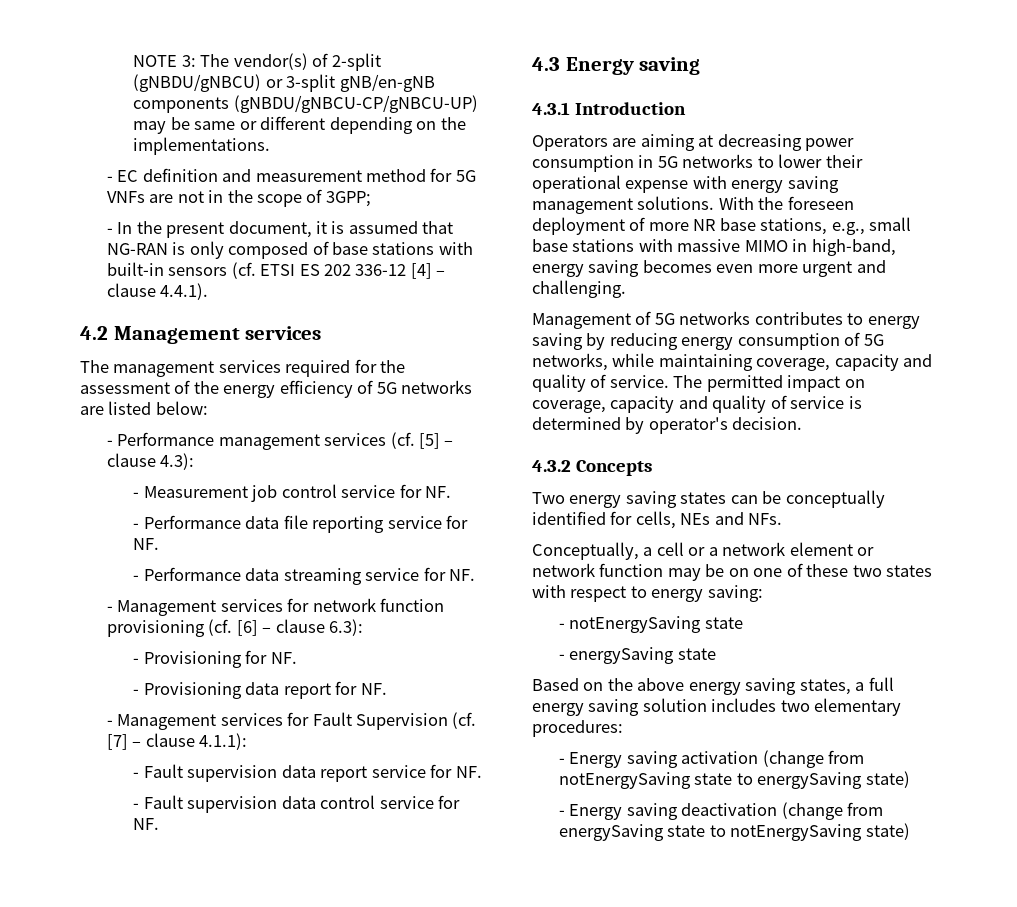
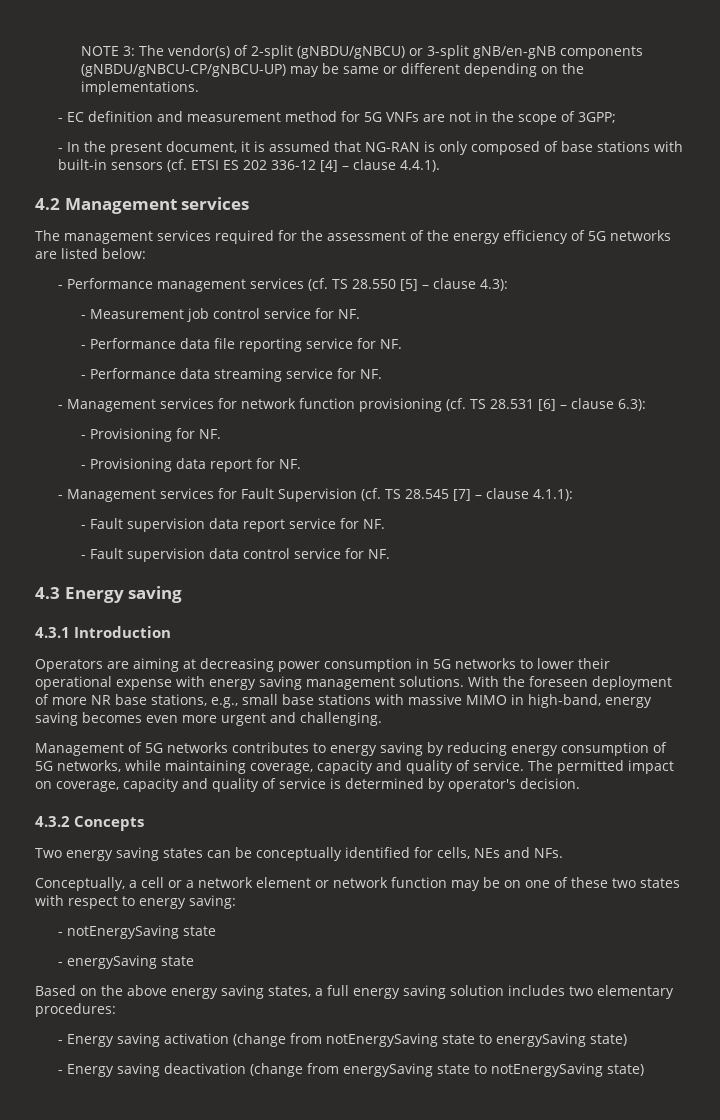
(415, 440) none -> [331,279,396,289] TS 28.550
(233, 627) none -> [469,399,534,409] TS 28.531
(477, 720) none -> [384,489,449,499] TS 28.545

